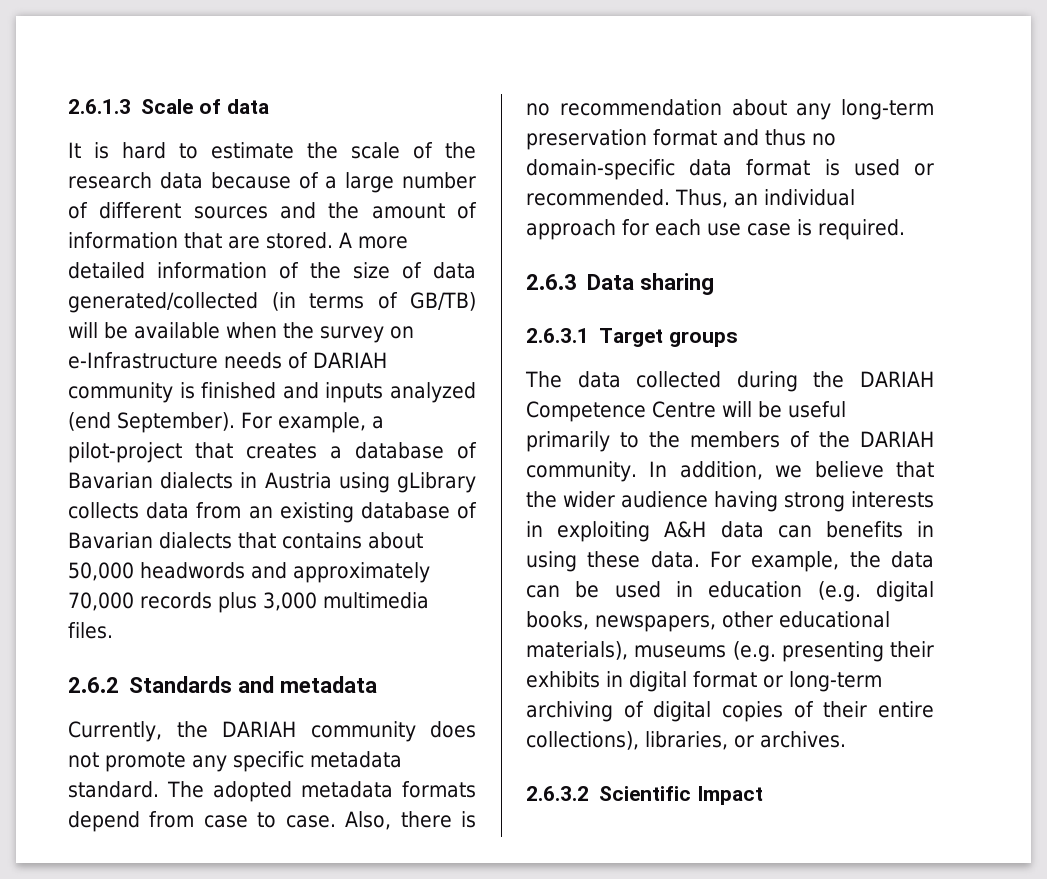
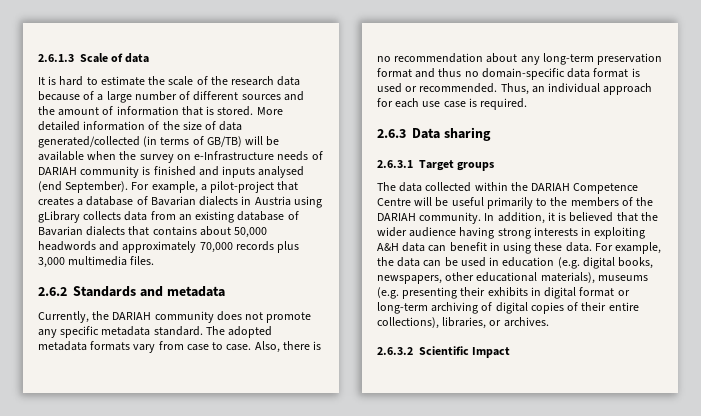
[228,232,408,249] are stored. A more -> [206,106,283,116] is stored. More
[390,382,476,403] analyzed -> [258,166,305,178] analysed
[68,811,140,832] depend -> [133,344,156,353] vary
[736,371,798,392] during -> [474,182,508,191] within
[775,461,884,478] we believe -> [547,212,614,222] it is believed
[825,521,903,538] benefits -> [449,242,487,252] benefit

